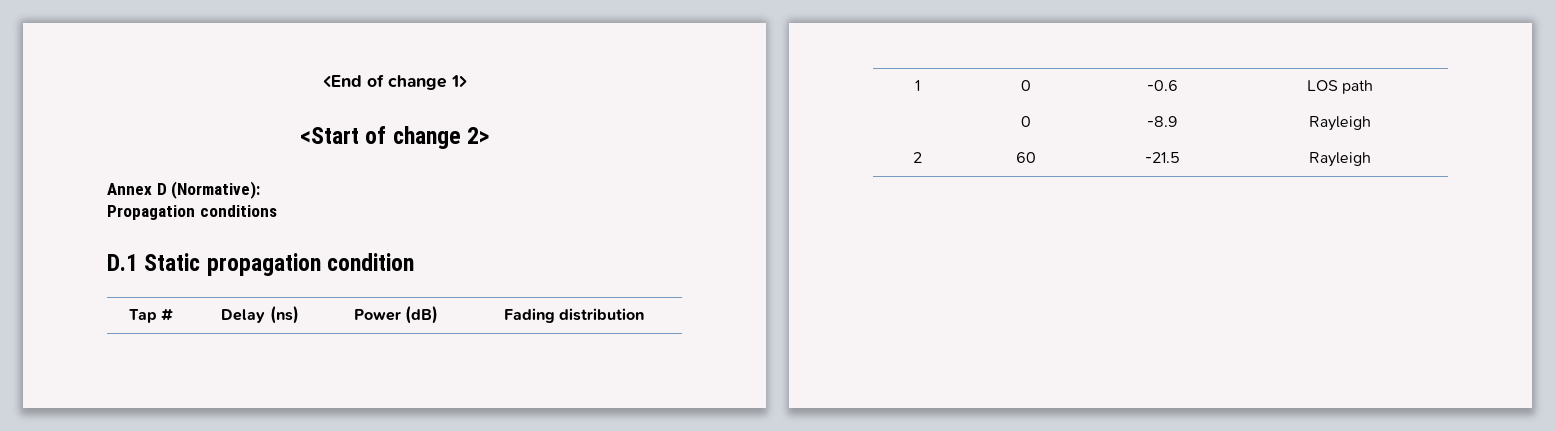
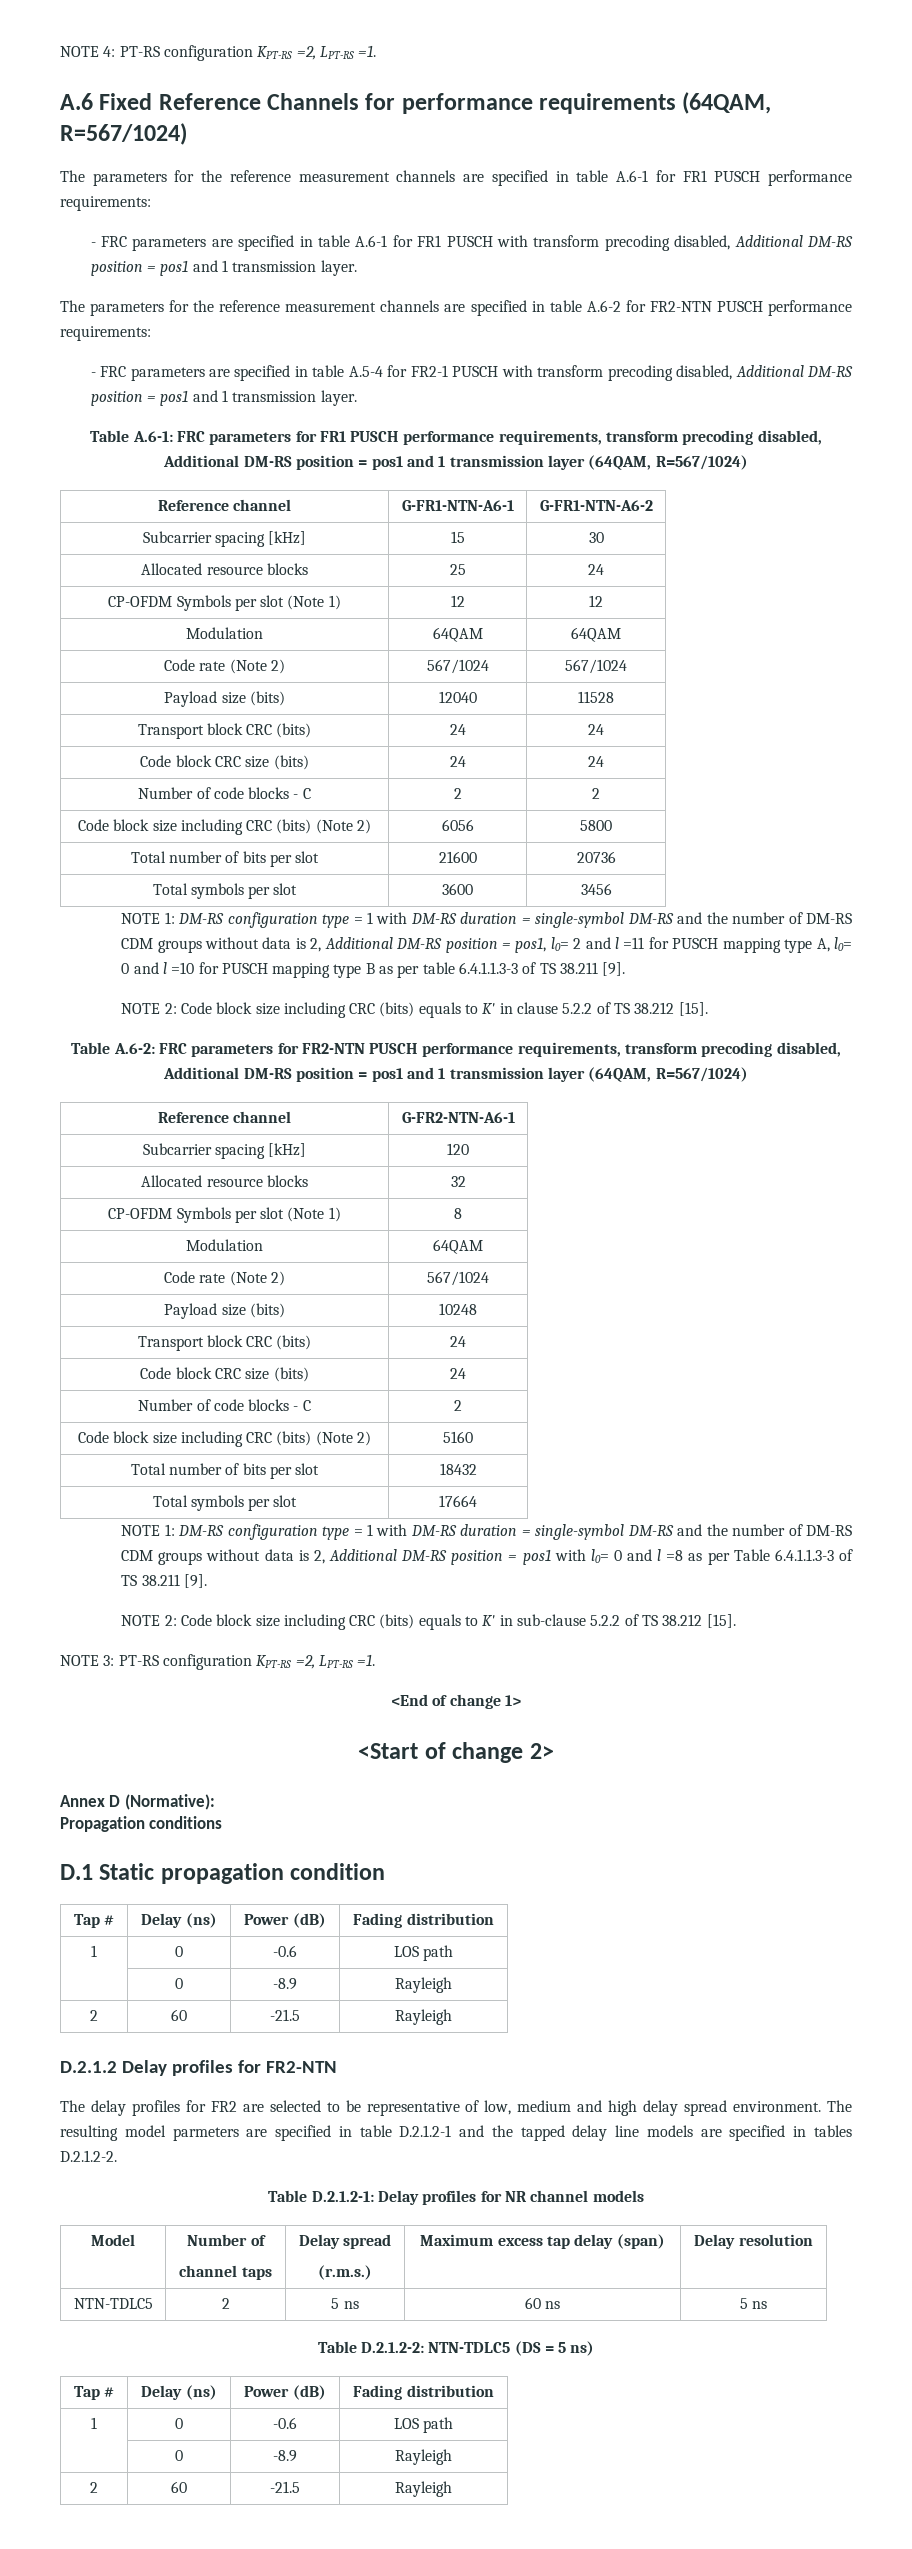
(322, 81) none -> [60,45,377,61] [60,92,772,114] [60,123,187,145] [60,170,853,186] [60,196,151,211] [90,235,853,251] [90,260,357,276] [60,300,853,316] [60,326,151,341] [90,365,853,381] [90,390,357,406] [90,430,822,445] [163,455,748,470] [157,499,292,511] [401,500,514,511] [539,500,653,511] [142,531,307,547] [450,531,465,543] [588,532,604,543] [141,563,308,575] [449,564,466,575] [588,564,604,575] [108,595,341,611] [450,595,465,607] [589,595,603,607] [186,627,263,639] [432,627,483,642] [571,627,621,642] [164,659,285,674] [426,659,489,674] [565,659,627,674] [164,691,285,707] [438,691,477,703] [578,691,614,703] [137,723,312,739] [449,724,466,735] [588,724,604,735] [140,755,309,770] [449,756,466,767] [588,756,604,767] [138,787,311,799] [453,788,462,799] [592,788,600,799] [77,819,372,835] [441,819,474,831] [580,820,612,831] [130,851,320,867] [438,851,477,863] [576,851,616,863] [152,883,298,899] [442,883,473,895] [580,883,612,895] [121,912,853,928] [121,937,853,953] [121,962,626,978] [121,1002,708,1018] [71,1042,841,1057] [163,1067,748,1082] [157,1111,292,1123] [401,1112,515,1123] [142,1143,307,1159] [447,1143,469,1155] [141,1175,308,1187] [450,1176,466,1187] [108,1207,341,1223] [454,1208,462,1219] [186,1239,263,1251] [433,1239,483,1254] [164,1271,285,1286] [427,1271,489,1286] [164,1303,285,1319] [439,1303,477,1315] [137,1335,312,1351] [450,1336,466,1347] [140,1367,309,1382] [450,1368,466,1379] [138,1399,311,1411] [454,1400,462,1411] [77,1431,372,1447] [443,1431,473,1443] [130,1463,320,1479] [439,1463,477,1475] [152,1495,298,1511] [439,1495,477,1507] [121,1524,853,1540] [121,1549,853,1565] [121,1574,207,1588] [121,1614,736,1630] [60,1654,376,1670] NOTE 4: PT-RS configuration KPT-RS =2, LPT-RS =1. // A.6 Fixed Reference Channels for performance requirements (64QAM, R=567/1024) // The parameters for the reference measurement channels are specified in table A.6-1 for FR1 PUSCH performance requirements: // - FRC parameters are specified in table A.6-1 for FR1 PUSCH with transform precoding disabled, Additional DM-RS position = pos1 and 1 transmission layer. // The parameters for the reference measurement channels are specified in table A.6-2 for FR2-NTN PUSCH performance requirements: // - FRC parameters are specified in table A.5-4 for FR2-1 PUSCH with transform precoding disabled, Additional DM-RS position = pos1 and 1 transmission layer. // Table A.6-1: FRC parameters for FR1 PUSCH performance requirements, transform precoding disabled, Additional DM-RS position = pos1 and 1 transmission layer (64QAM, R=567/1024) // Reference channel | G-FR1-NTN-A6-1 | G-FR1-NTN-A6-2 // Subcarrier spacing [kHz] | 15 | 30 // Allocated resource blocks | 25 | 24 // CP-OFDM Symbols per slot (Note 1) | 12 | 12 // Modulation | 64QAM | 64QAM // Code rate (Note 2) | 567/1024 | 567/1024 // Payload size (bits) | 12040 | 11528 // Transport block CRC (bits) | 24 | 24 // Code block CRC size (bits) | 24 | 24 // Number of code blocks - C | 2 | 2 // Code block size including CRC (bits) (Note 2) | 6056 | 5800 // Total number of bits per slot | 21600 | 20736 // Total symbols per slot | 3600 | 3456 // NOTE 1: DM-RS configuration type = 1 with DM-RS duration = single-symbol DM-RS and the number of DM-RS CDM groups without data is 2, Additional DM-RS position = pos1, l0= 2 and l =11 for PUSCH mapping type A, l0= 0 and l =10 for PUSCH mapping type B as per table 6.4.1.1.3-3 of TS 38.211 [9]. // NOTE 2: Code block size including CRC (bits) equals to K' in clause 5.2.2 of TS 38.212 [15]. // Table A.6-2: FRC parameters for FR2-NTN PUSCH performance requirements, transform precoding disabled, Additional DM-RS position = pos1 and 1 transmission layer (64QAM, R=567/1024) // Reference channel | G-FR2-NTN-A6-1 // Subcarrier spacing [kHz] | 120 // Allocated resource blocks | 32 // CP-OFDM Symbols per slot (Note 1) | 8 // Modulation | 64QAM // Code rate (Note 2) | 567/1024 // Payload size (bits) | 10248 // Transport block CRC (bits) | 24 // Code block CRC size (bits) | 24 // Number of code blocks - C | 2 // Code block size including CRC (bits) (Note 2) | 5160 // Total number of bits per slot | 18432 // Total symbols per slot | 17664 // NOTE 1: DM-RS configuration type = 1 with DM-RS duration = single-symbol DM-RS and the number of DM-RS CDM groups without data is 2, Additional DM-RS position = pos1 with l0= 0 and l =8 as per Table 6.4.1.1.3-3 of TS 38.211 [9]. // NOTE 2: Code block size including CRC (bits) equals to K' in sub-clause 5.2.2 of TS 38.212 [15]. // NOTE 3: PT-RS configuration KPT-RS =2, LPT-RS =1. //
(1371, 159) none -> [60,2060,337,2076] [60,2100,853,2116] [60,2125,852,2141] [60,2150,117,2162] [268,2190,644,2205] [91,2234,135,2246] [187,2234,266,2246] [179,2265,272,2280] [298,2234,392,2249] [318,2265,372,2280] [420,2234,665,2249] [694,2234,813,2249] [73,2298,153,2309] [221,2298,230,2309] [331,2298,359,2309] [524,2297,561,2309] [739,2298,768,2309] [317,2341,595,2356] [73,2386,115,2400] [141,2385,217,2400] [244,2385,326,2400] [353,2385,494,2400] [91,2417,97,2429] [175,2418,183,2429] [273,2417,297,2429] [393,2417,454,2433] [175,2450,183,2461] [273,2450,297,2462] [395,2449,452,2465] [90,2482,98,2493] [171,2481,187,2493] [270,2481,300,2493] [395,2481,452,2497] // D.2.1.2 Delay profiles for FR2-NTN // The delay profiles for FR2 are selected to be representative of low, medium and high delay spread environment. The resulting model parmeters are specified in table D.2.1.2-1 and the tapped delay line models are specified in tables D.2.1.2-2. // Table D.2.1.2-1: Delay profiles for NR channel models // Model | Number of // channel taps | Delay spread // (r.m.s.) | Maximum excess tap delay (span) | Delay resolution // NTN-TDLC5 | 2 | 5 ns | 60 ns | 5 ns // Table D.2.1.2-2: NTN-TDLC5 (DS = 5 ns) // Tap # | Delay (ns) | Power (dB) | Fading distribution // 1 | 0 | -0.6 | LOS path // | 0 | -8.9 | Rayleigh // 2 | 60 | -21.5 | Rayleigh

